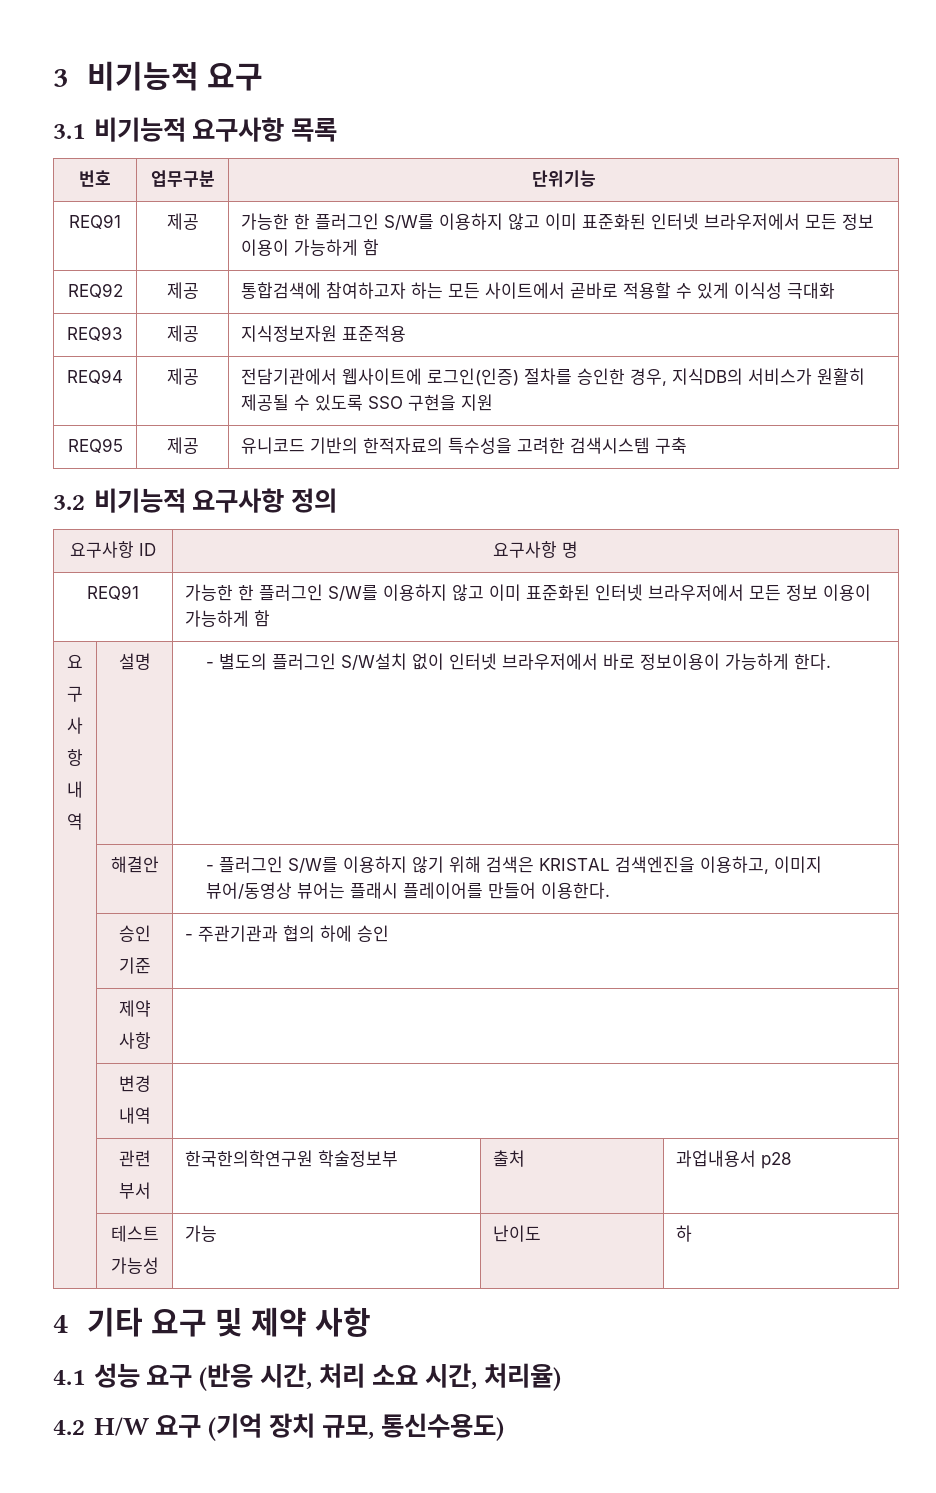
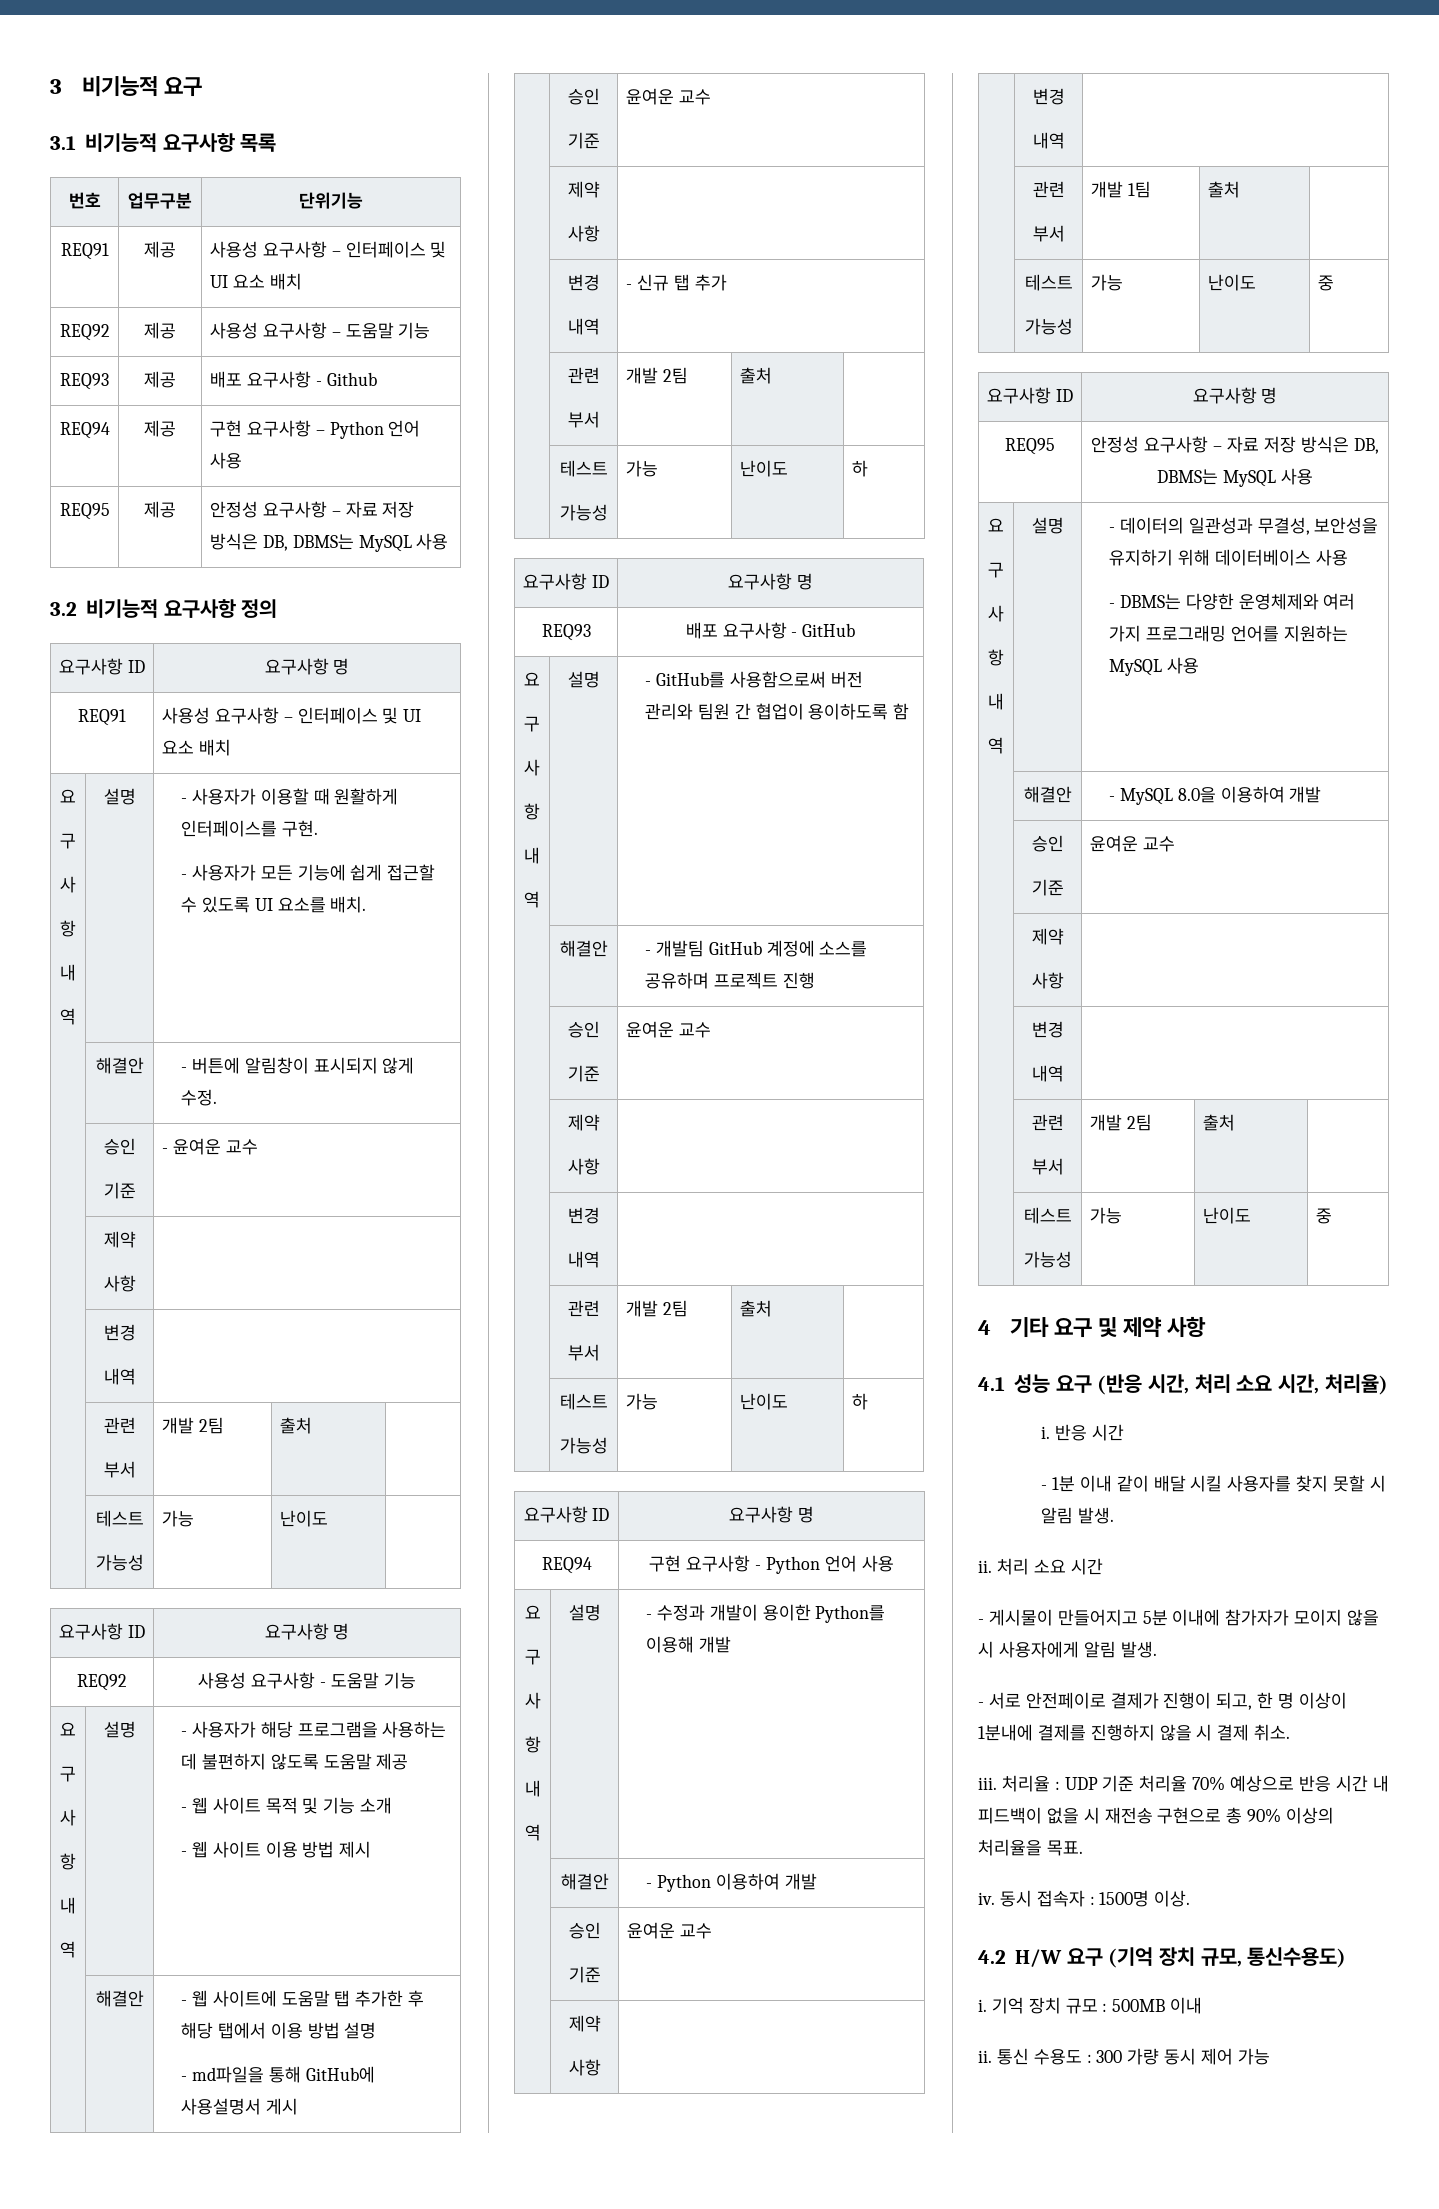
[241,213,875,230] [241,239,380,256] [67,283,123,298] [166,282,199,299] [241,282,836,299] [67,326,123,341] [166,325,199,342] [241,325,407,342] [67,369,123,384] [166,368,199,385] [241,368,866,386] [241,394,494,411] [67,438,123,453] [166,437,199,454] [241,437,688,454] 가능한 한 플러그인 S/W를 이용하지 않고 이미 표준화된 인터넷 브라우저에서 모든 정보 이용이 가능하게 함 // REQ92 | 제공 | 통합검색에 참여하고자 하는 모든 사이트에서 곧바로 적용할 수 있게 이식성 극대화 // REQ93 | 제공 | 지식정보자원 표준적용 // REQ94 | 제공 | 전담기관에서 웹사이트에 로그인(인증) 절차를 승인한 경우, 지식DB의 서비스가 원활히 제공될 수 있도록 SSO 구현을 지원 // REQ95 | 제공 | 유니코드 기반의 한적자료의 특수성을 고려한 검색시스템 구축 -> [209,241,447,258] [209,273,302,290] [59,324,110,341] [144,322,176,339] [209,322,431,339] [60,373,109,390] [144,371,176,388] [209,371,377,388] [59,422,110,439] [144,420,176,437] [209,420,421,439] [209,452,242,469] [59,503,110,520] [144,501,176,518] [209,501,415,518] [209,533,449,552] 사용성 요구사항 – 인터페이스 및 UI 요소 배치 // REQ92 | 제공 | 사용성 요구사항 – 도움말 기능 // REQ93 | 제공 | 배포 요구사항 - Github // REQ94 | 제공 | 구현 요구사항 – Python 언어 사용 // REQ95 | 제공 | 안정성 요구사항 – 자료 저장 방식은 DB, DBMS는 MySQL 사용
[185,584,872,601] [185,610,271,627] [67,654,83,668] [67,686,83,702] [67,717,83,734] [67,749,83,766] [67,781,83,798] [67,813,83,830] [118,653,151,670] [205,653,831,670] [110,856,159,873] [205,856,822,874] [205,882,610,899] 가능한 한 플러그인 S/W를 이용하지 않고 이미 표준화된 인터넷 브라우저에서 모든 정보 이용이 가능하게 함 // 요 // 구 // 사 // 항 // 내 // 역 | 설명 | - 별도의 플러그인 S/W설치 없이 인터넷 브라우저에서 바로 정보이용이 가능하게 한다. // | 해결안 | - 플러그인 S/W를 이용하지 않기 위해 검색은 KRISTAL 검색엔진을 이용하고, 이미지 뷰어/동영상 뷰어는 플래시 플레이어를 만들어 이용한다. -> [161,707,422,724] [161,739,231,756] [60,789,76,803] [60,833,76,849] [60,876,76,893] [60,920,76,937] [60,964,76,981] [60,1008,76,1025] [103,788,136,805] [180,788,399,805] [180,820,318,837] [180,864,436,881] [180,896,367,913] [95,1057,144,1074] [180,1057,415,1074] [180,1089,217,1106] 사용성 요구사항 – 인터페이스 및 UI 요소 배치 // 요 // 구 // 사 // 항 // 내 // 역 | 설명 | - 사용자가 이용할 때 원활하게 인터페이스를 구현. // - 사용자가 모든 기능에 쉽게 접근할 수 있도록 UI 요소를 배치. // | 해결안 | - 버튼에 알림창이 표시되지 않게 수정.
[198,925,390,942] [118,1000,151,1017] [118,1032,151,1049] [118,1075,151,1092] [118,1107,151,1124] [118,1150,151,1167] [118,1182,151,1199] [185,1150,399,1167] [493,1150,526,1167] [676,1150,793,1169] [110,1225,159,1242] [110,1257,159,1274] [185,1225,218,1242] [493,1225,542,1242] [676,1225,693,1242] 주관기관과 협의 하에 승인 // | 제약 // 사항 | // | 변경 // 내역 | // | 관련 // 부서 | 한국한의학연구원 학술정보부 | 출처 | 과업내용서 p28 // | 테스트 // 가능성 | 가능 | 난이도 | 하 -> [172,1138,258,1155] [103,1231,136,1248] [103,1275,136,1292] [103,1324,136,1341] [103,1368,136,1385] [103,1417,136,1434] [103,1461,136,1478] [161,1417,224,1434] [279,1417,312,1434] [95,1510,144,1527] [95,1554,144,1571] [161,1510,194,1527] [279,1510,328,1527] [59,1623,145,1640] [264,1623,350,1640] [77,1674,127,1691] [198,1672,416,1689] [60,1722,76,1736] [60,1766,76,1782] [60,1809,76,1826] [60,1853,76,1870] [60,1897,76,1914] [60,1941,76,1958] [103,1721,136,1738] [180,1721,447,1738] [180,1753,409,1770] [180,1797,393,1814] [180,1841,372,1858] [95,1990,144,2007] [180,1990,425,2007] [180,2022,377,2039] [180,2066,375,2083] [180,2098,298,2115] [567,88,600,105] [567,132,600,149] [625,88,711,105] [567,181,600,198] [567,225,600,242] [567,274,600,291] [567,318,600,335] [625,274,727,291] [567,367,600,384] [567,411,600,428] [625,367,688,384] [739,367,772,384] [559,460,608,477] [559,504,608,521] [625,460,658,477] [739,460,788,477] [851,460,868,477] [523,573,609,590] [728,573,813,590] [541,624,591,641] [685,622,856,639] [524,672,540,686] [524,716,540,732] [524,759,540,776] [524,803,540,820] [524,847,540,864] [524,891,540,908] [567,671,600,688] [644,671,863,688] [644,703,910,720] [559,940,608,957] [644,940,868,957] [644,972,815,989] [567,1021,600,1038] [567,1065,600,1082] [625,1021,711,1038] [567,1114,600,1131] [567,1158,600,1175] [567,1207,600,1224] [567,1251,600,1268] [567,1300,600,1317] [567,1344,600,1361] [625,1300,688,1317] [739,1300,772,1317] [559,1393,608,1410] [559,1437,608,1454] [625,1393,658,1410] [739,1393,788,1410] [851,1393,868,1410] [523,1506,610,1523] [729,1506,814,1523] [541,1557,592,1574] [649,1555,894,1574] [524,1605,541,1619] [524,1649,541,1665] [524,1692,541,1709] [524,1736,541,1753] [524,1780,541,1797] [524,1824,541,1841] [568,1604,601,1621] [645,1604,886,1623] [645,1636,731,1653] [560,1873,609,1890] [645,1873,817,1892] [568,1922,601,1939] [568,1966,601,1983] [626,1922,712,1939] [568,2015,601,2032] [568,2059,601,2076] [1032,88,1065,105] [1032,132,1065,149] [1032,181,1065,198] [1032,225,1065,242] [1090,181,1151,198] [1207,181,1240,198] [1024,274,1073,291] [1024,318,1073,335] [1090,274,1123,291] [1207,274,1256,291] [1317,275,1334,291] [987,387,1073,404] [1192,387,1278,404] [1005,438,1055,455] [1091,436,1379,454] [1157,468,1313,487] [988,518,1004,532] [988,562,1004,578] [988,605,1004,622] [988,649,1004,666] [988,693,1004,710] [988,737,1004,754] [1031,517,1064,534] [1108,517,1379,535] [1108,549,1348,566] [1108,593,1356,610] [1108,625,1348,642] [1108,657,1199,676] [1023,786,1072,803] [1108,786,1322,805] [1031,835,1064,852] [1031,879,1064,896] [1089,835,1175,852] [1031,928,1064,945] [1031,972,1064,989] [1031,1021,1064,1038] [1031,1065,1064,1082] [1031,1114,1064,1131] [1031,1158,1064,1175] [1089,1114,1152,1131] [1202,1114,1235,1131] [1023,1207,1072,1224] [1023,1251,1072,1268] [1089,1207,1122,1224] [1202,1207,1251,1224] [1315,1208,1332,1224] 윤여운 교수 // | 제약 // 사항 | // | 변경 // 내역 | // | 관련 // 부서 | 개발 2팀 | 출처 | // | 테스트 // 가능성 | 가능 | 난이도 | // 요구사항 ID | 요구사항 명 // REQ92 | 사용성 요구사항 - 도움말 기능 // 요 // 구 // 사 // 항 // 내 // 역 | 설명 | - 사용자가 해당 프로그램을 사용하는 데 불편하지 않도록 도움말 제공 // - 웹 사이트 목적 및 기능 소개 // - 웹 사이트 이용 방법 제시 // | 해결안 | - 웹 사이트에 도움말 탭 추가한 후 해당 탭에서 이용 방법 설명 // - md파일을 통해 GitHub에 사용설명서 게시 // | 승인 // 기준 | 윤여운 교수 // | 제약 // 사항 | // | 변경 // 내역 | - 신규 탭 추가 // | 관련 // 부서 | 개발 2팀 | 출처 | // | 테스트 // 가능성 | 가능 | 난이도 | 하 // 요구사항 ID | 요구사항 명 // REQ93 | 배포 요구사항 - GitHub // 요 // 구 // 사 // 항 // 내 // 역 | 설명 | - GitHub를 사용함으로써 버전 관리와 팀원 간 협업이 용이하도록 함 // | 해결안 | - 개발팀 GitHub 계정에 소스를 공유하며 프로젝트 진행 // | 승인 // 기준 | 윤여운 교수 // | 제약 // 사항 | // | 변경 // 내역 | // | 관련 // 부서 | 개발 2팀 | 출처 | // | 테스트 // 가능성 | 가능 | 난이도 | 하 // 요구사항 ID | 요구사항 명 // REQ94 | 구현 요구사항 - Python 언어 사용 // 요 // 구 // 사 // 항 // 내 // 역 | 설명 | - 수정과 개발이 용이한 Python를 이용해 개발 // | 해결안 | - Python 이용하여 개발 // | 승인 // 기준 | 윤여운 교수 // | 제약 // 사항 | // | 변경 // 내역 | // | 관련 // 부서 | 개발 1팀 | 출처 | // | 테스트 // 가능성 | 가능 | 난이도 | 중 // 요구사항 ID | 요구사항 명 // REQ95 | 안정성 요구사항 – 자료 저장 방식은 DB, DBMS는 MySQL 사용 // 요 // 구 // 사 // 항 // 내 // 역 | 설명 | - 데이터의 일관성과 무결성, 보안성을 유지하기 위해 데이터베이스 사용 // - DBMS는 다양한 운영체제와 여러 가지 프로그래밍 언어를 지원하는 MySQL 사용 // | 해결안 | - MySQL 8.0을 이용하여 개발 // | 승인 // 기준 | 윤여운 교수 // | 제약 // 사항 | // | 변경 // 내역 | // | 관련 // 부서 | 개발 2팀 | 출처 | // | 테스트 // 가능성 | 가능 | 난이도 | 중
(561, 1377) none -> [1041,1424,1124,1441] [1041,1475,1386,1492] [1041,1507,1114,1524] [978,1558,1103,1575] [978,1609,1380,1626] [978,1641,1157,1658] [978,1692,1347,1710] [978,1724,1291,1741] [978,1775,1389,1792] [978,1807,1335,1824] [978,1839,1083,1856] [978,1890,1191,1907] // i. 반응 시간 // - 1분 이내 같이 배달 시킬 사용자를 찾지 못할 시 알림 발생. // ii. 처리 소요 시간 // - 게시물이 만들어지고 5분 이내에 참가자가 모이지 않을 시 사용자에게 알림 발생. // - 서로 안전페이로 결제가 진행이 되고, 한 명 이상이 1분내에 결제를 진행하지 않을 시 결제 취소. // iii. 처리율 : UDP 기준 처리율 70% 예상으로 반응 시간 내 피드백이 없을 시 재전송 구현으로 총 90% 이상의 처리율을 목표. // iv. 동시 접속자 : 1500명 이상.
(504, 1427) none -> [978,1997,1203,2014] [978,2048,1270,2065] // i. 기억 장치 규모 : 500MB 이내 // ii. 통신 수용도 : 300 가량 동시 제어 가능

